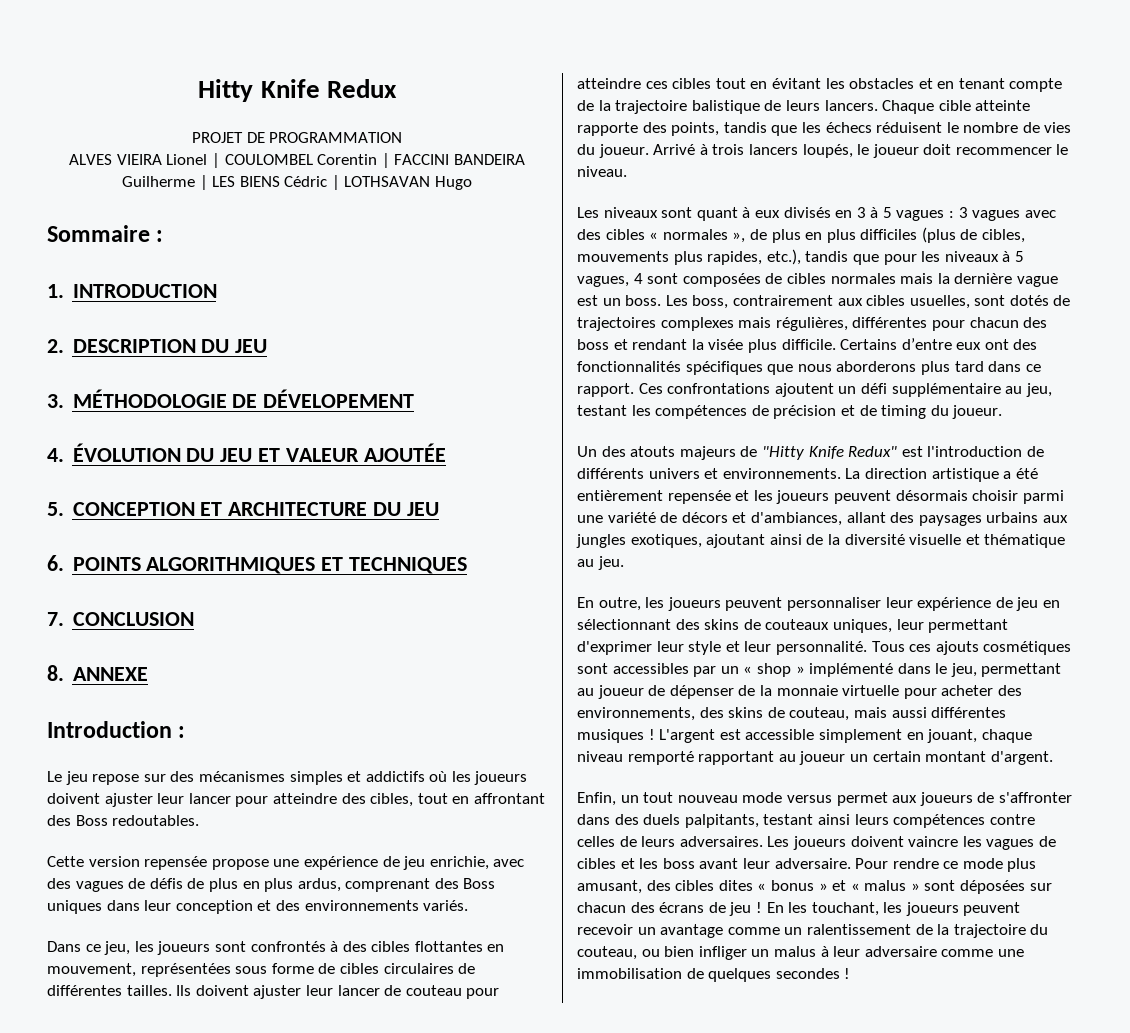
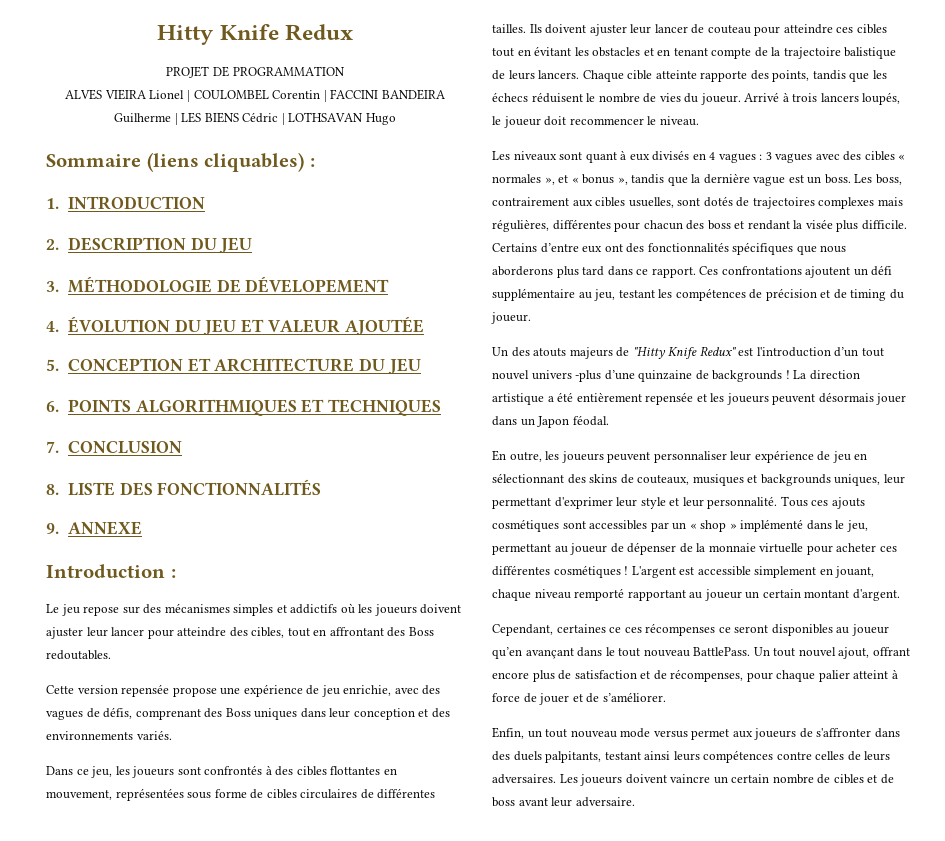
(150, 233) none -> [146,152,305,172] (liens cliquables)
(64, 673) none -> [68,479,322,496] [46,523,59,534] LISTE DES FONCTIONNALITÉS // 9.
[149,878,341,892] défis de plus en plus ardus, -> [103,707,133,719] défis,
[856,207,892,218] 3 à 5 -> [709,152,716,160] 4
[749,227,1026,243] [577,249,1024,265] [577,273,934,287] de plus en plus difficiles (plus de cibles, mouvements plus rapides, etc.), tandis que pour les niveaux à 5 vagues, 4 sont composées de cibles normales mais -> [558,174,688,186] et « bonus », tandis que
[1026,446,1044,457] [577,468,841,479] de différents univers et environnements. -> [834,347,884,357] [492,370,790,382] d’un tout nouvel univers -plus d’une quinzaine de backgrounds !
[972,490,1064,504] [577,512,1068,526] [576,534,1066,548] [577,556,624,570] choisir parmi une variété de décors et d'ambiances, allant des paysages urbains aux jungles exotiques, ajoutant ainsi de la diversité visuelle et thématique au jeu. -> [876,393,907,405] [492,415,609,428] jouer dans un Japon féodal.
[765,619,830,630] couteaux -> [637,474,831,486] couteaux, musiques et backgrounds
[997,685,1022,696] [577,707,1007,721] [577,729,644,743] des environnements, des skins de couteau, mais aussi différentes musiques -> [879,546,897,552] [492,565,621,578] ces différentes cosmétiques
(1053, 758) none -> [492,623,889,636] [492,647,910,659] [492,669,898,682] [492,692,666,705] // Cependant, certaines ce ces récompenses ce seront disponibles au joueur qu’en avançant dans le tout nouveau BattlePass. Un tout nouvel ajout, offrant encore plus de satisfaction et de récompenses, pour chaque palier atteint à force de jouer et de s’améliorer.
[962,836,1035,850] les vagues -> [713,774,814,784] un certain nombre
[639,858,659,869] les -> [880,774,894,784] de
[855,858,1037,872] [577,880,1052,894] [577,902,1021,916] [577,924,1049,938] [577,946,1024,960] [577,968,851,982] Pour rendre ce mode plus amusant, des cibles dites « bonus » et « malus » sont déposées sur chacun des écrans de jeu ! En les touchant, les joueurs peuvent recevoir un avantage comme un ralentissement de la trajectoire du couteau, ou bien infliger un malus à leur adversaire comme une immobilisation de quelques secondes ! -> (635, 802) none

